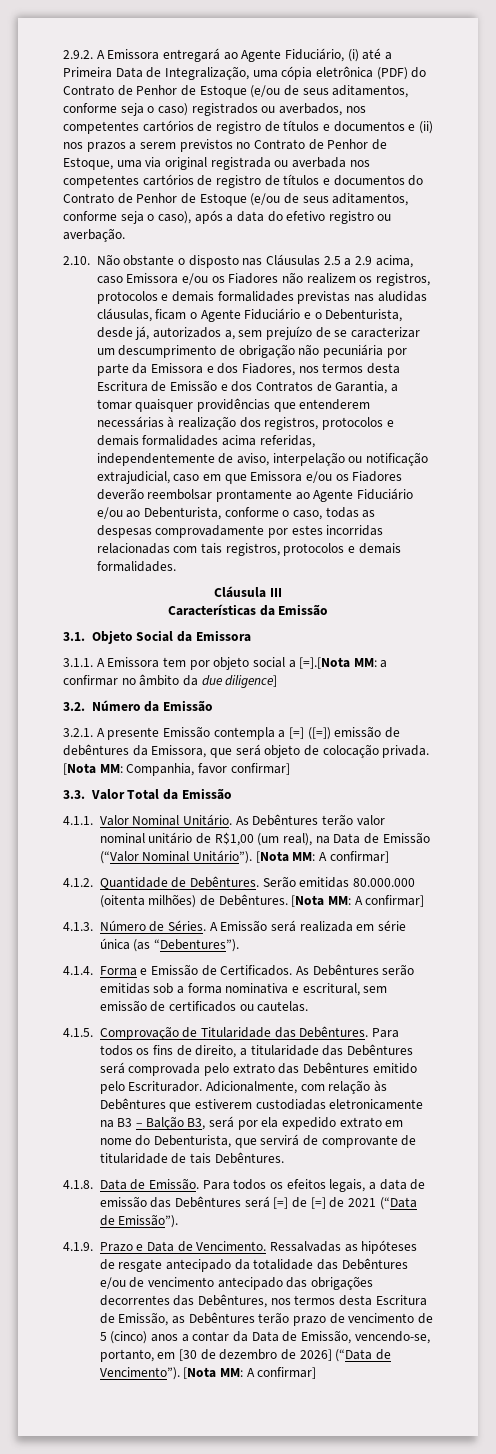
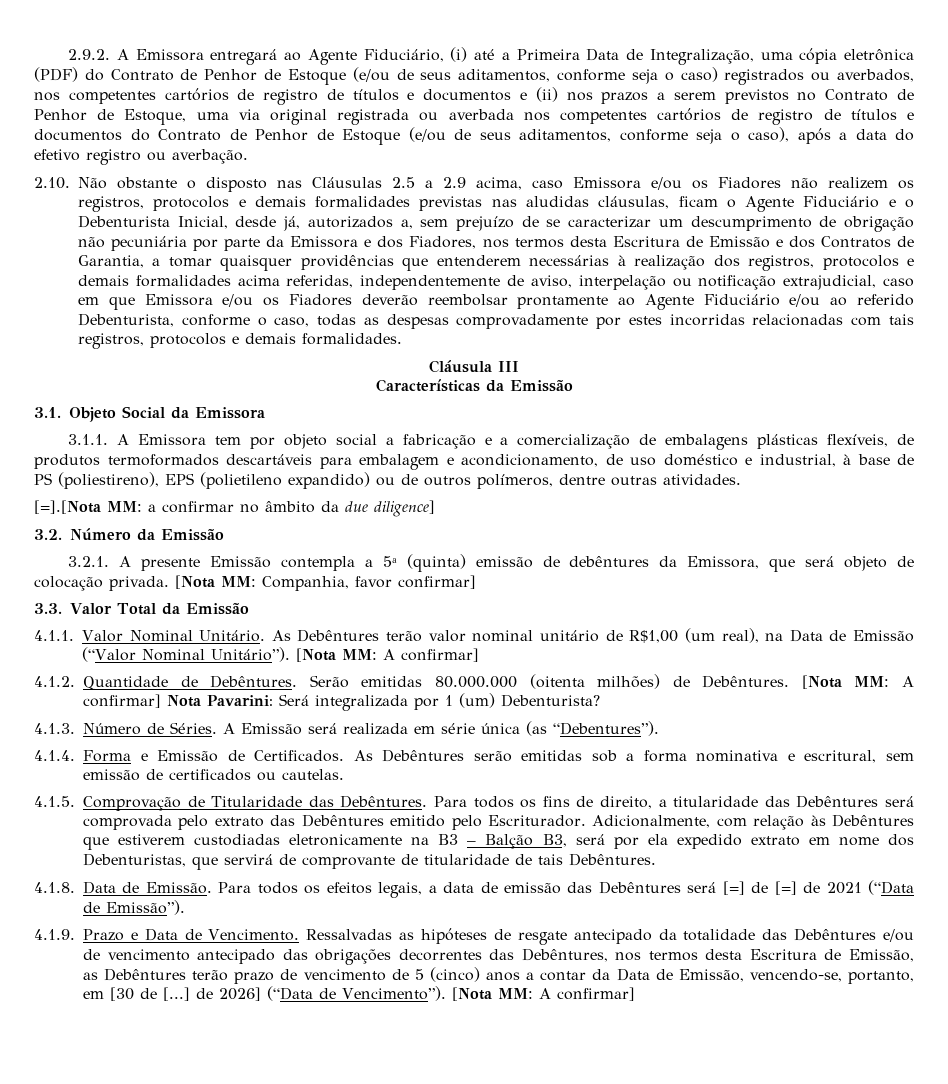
[325,309,403,322] Debenturista, -> [78,215,228,229] Debenturista Inicial,
(141, 514) none -> [857,294,915,306] referido
(296, 664) none -> [402,434,914,450] [34,454,914,470] [34,472,741,489] fabricação e a comercialização de embalagens plásticas flexíveis, de produtos termoformados descartáveis para embalagem e acondicionamento, de uso doméstico e industrial, à base de PS (poliestireno), EPS (polietileno expandido) ou de outros polímeros, dentre outras atividades. //
[288,727,331,740] [=] ([=]) -> [382,554,466,572] 5ª (quinta)
(425, 901) none -> [167,693,600,711] Nota Pavarini: Será integralizada por 1 (um) Debenturista?
[135,1135,232,1148] do Debenturista, -> [888,834,914,846] [83,853,186,867] dos Debenturistas,
[219,1349,278,1360] dezembro -> [163,987,190,1001] [...]

